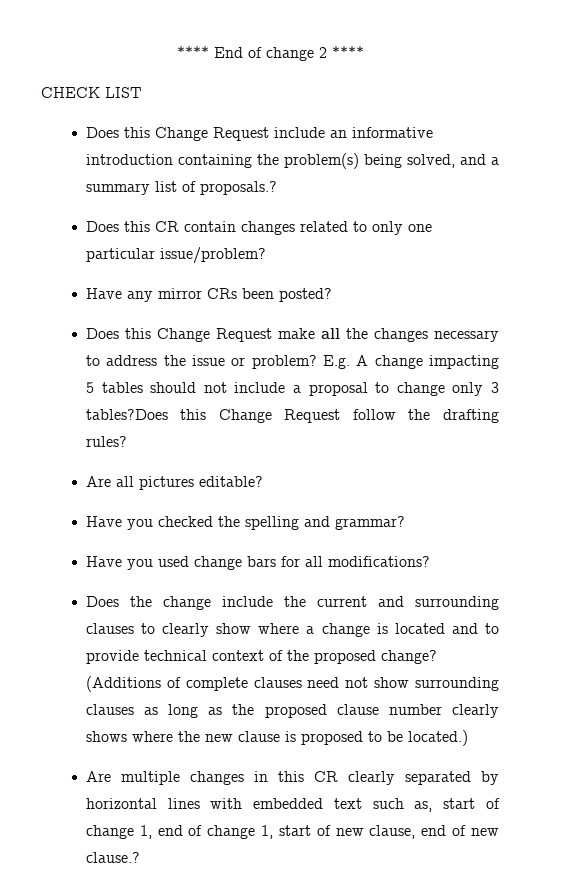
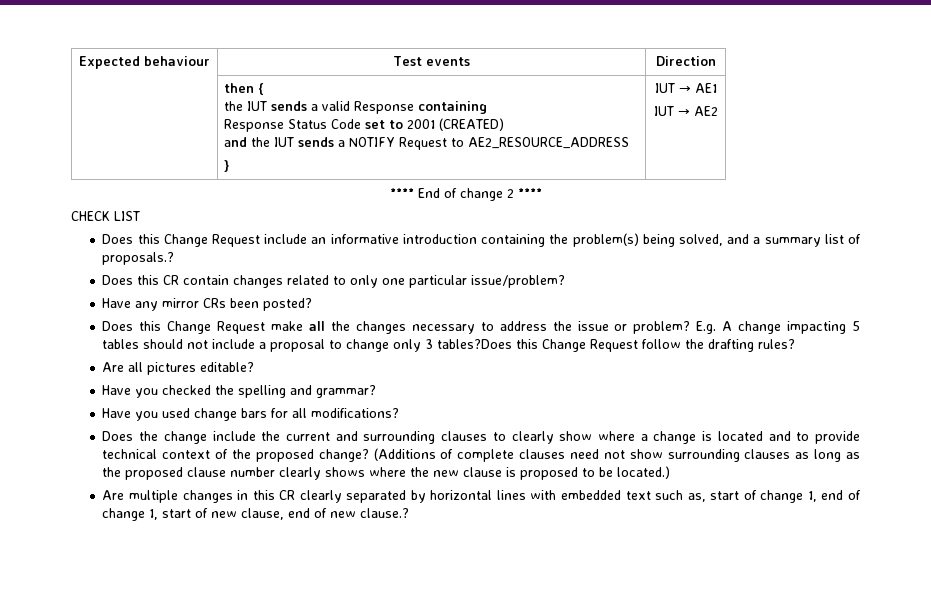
(176, 52) none -> [79,56,210,69] [393,56,470,66] [655,56,716,66] [224,83,265,95] [224,101,488,114] [224,118,505,132] [224,137,630,150] [224,160,230,172] [654,83,717,93] [653,106,718,116] Expected behaviour | Test events | Direction // | then { // the IUT sends a valid Response containing // Response Status Code set to 2001 (CREATED) // and the IUT sends a NOTIFY Request to AE2_RESOURCE_ADDRESS // } | IUT → AE1 // IUT → AE2 //

